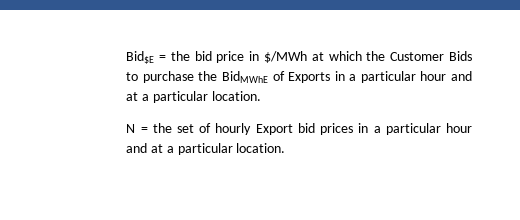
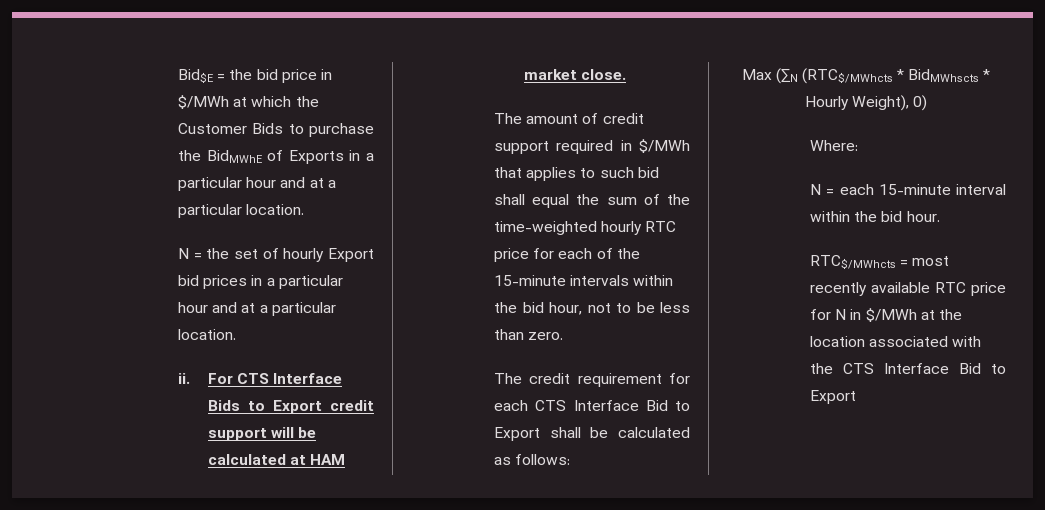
(286, 148) none -> [178,373,342,384] [207,400,374,414] [207,427,316,441] [207,454,345,465] [523,69,626,80] [494,113,644,124] [494,139,690,154] [494,167,659,181] [494,194,690,208] [494,221,677,235] [494,248,640,262] [494,275,674,286] [494,302,690,315] [494,329,564,340] [494,373,690,387] [494,400,690,411] [494,427,690,441] [494,454,571,465] [741,68,991,84] [804,95,928,111] [810,140,858,151] [810,184,1006,195] [810,211,940,222] [810,255,950,269] [810,282,1006,296] [810,308,962,322] [810,336,982,347] [810,363,1006,374] [810,390,856,404] // ii. For CTS Interface Bids to Export credit support will be calculated at HAM market close. // The amount of credit support required in $/MWh that applies to such bid shall equal the sum of the time-weighted hourly RTC price for each of the 15-minute intervals within the bid hour, not to be less than zero. // The credit requirement for each CTS Interface Bid to Export shall be calculated as follows: // Max (∑N (RTC$/MWhcts * BidMWhscts * Hourly Weight), 0) // Where: // N = each 15-minute interval within the bid hour. // RTC$/MWhcts = most recently available RTC price for N in $/MWh at the location associated with the CTS Interface Bid to Export

